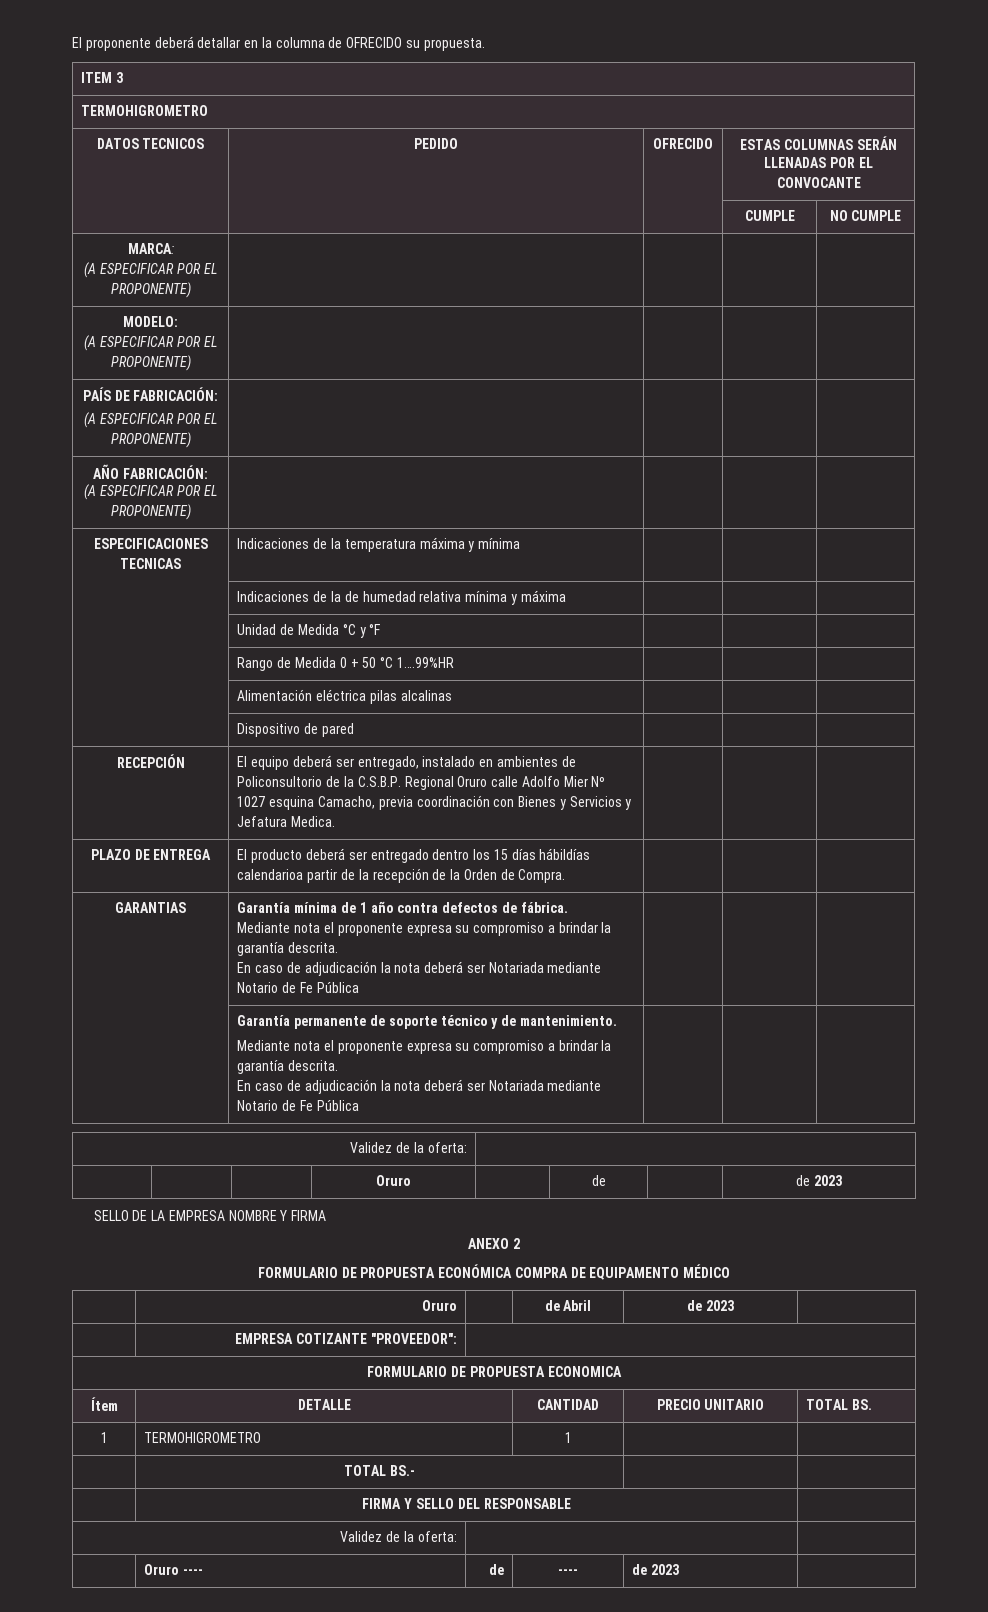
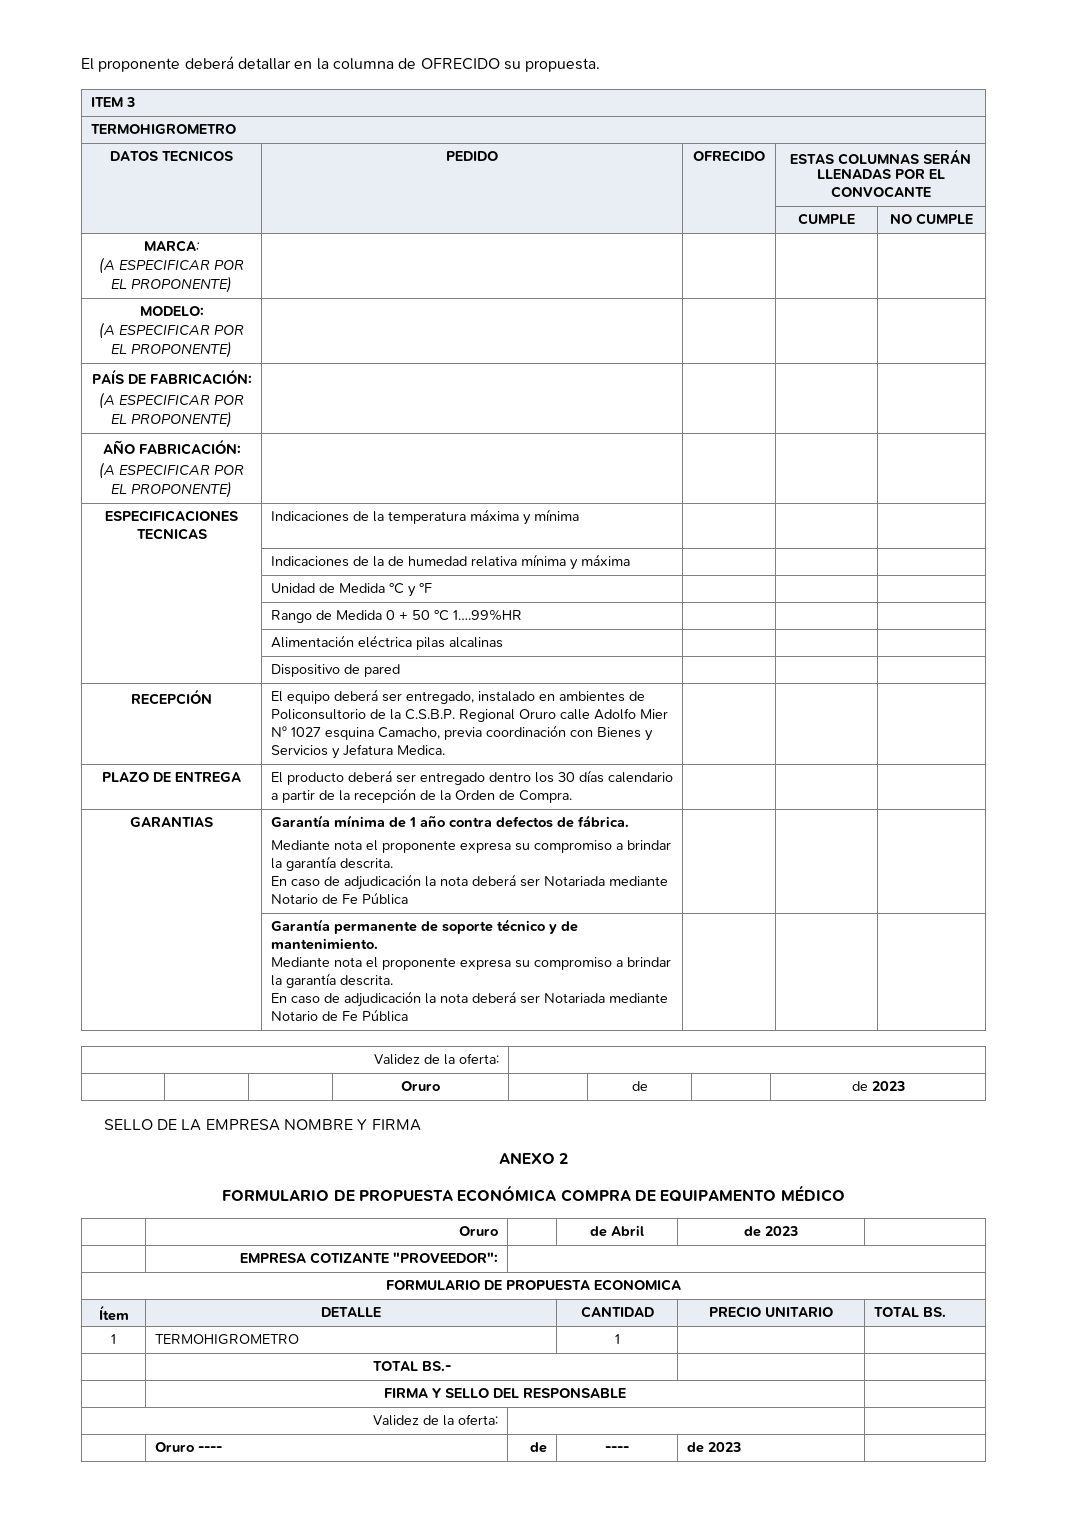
[493,848,591,860] [237,869,304,880] 15 días hábildías calendarioa -> [557,770,673,783] [270,793,278,800] 30 días calendario a

